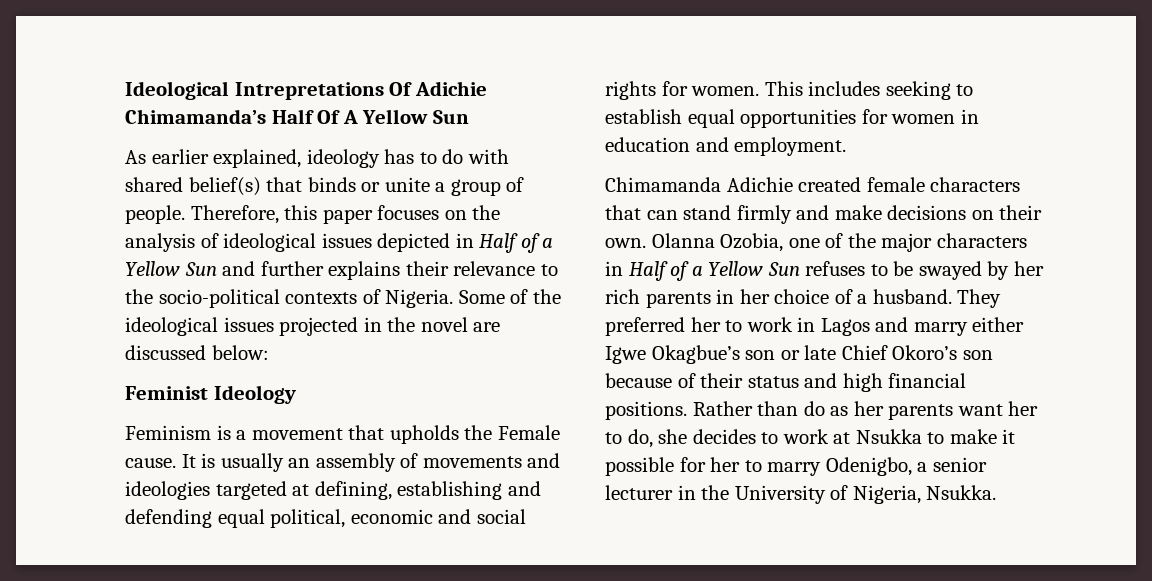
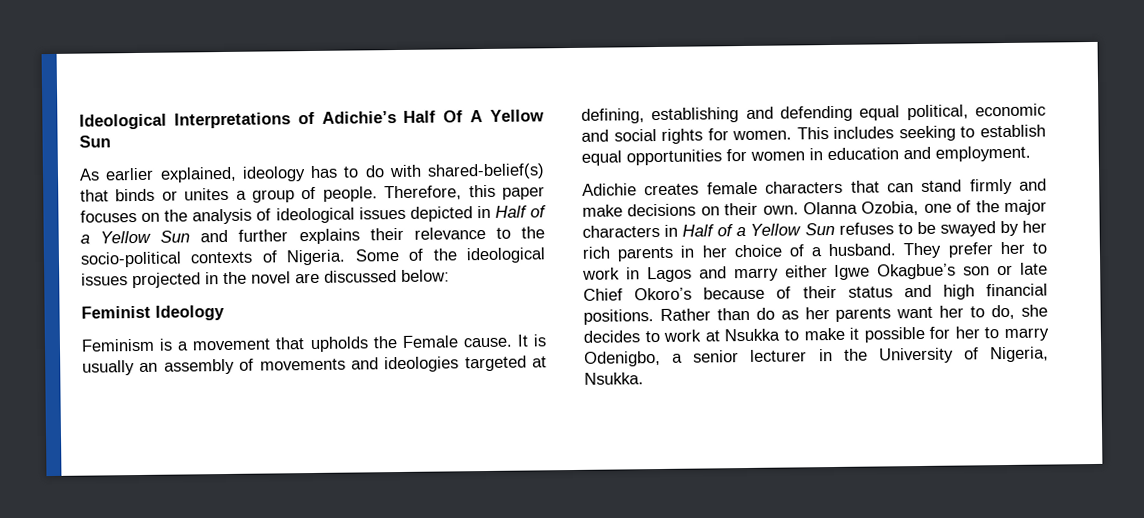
[234,81,487,100] [125,109,266,124] Intrepretations Of Adichie Chimamanda’s -> [173,111,397,129] Interpretations of Adichie’s
[125,177,261,196] shared belief(s) -> [427,163,545,180] shared-belief(s)
[384,177,430,192] unite -> [184,187,230,201] unites
[605,177,862,192] Chimamanda Adichie created -> [582,183,700,196] Adichie creates
[605,317,685,336] preferred -> [947,242,994,258] prefer
[962,350,993,360] son -> (693, 294) none

